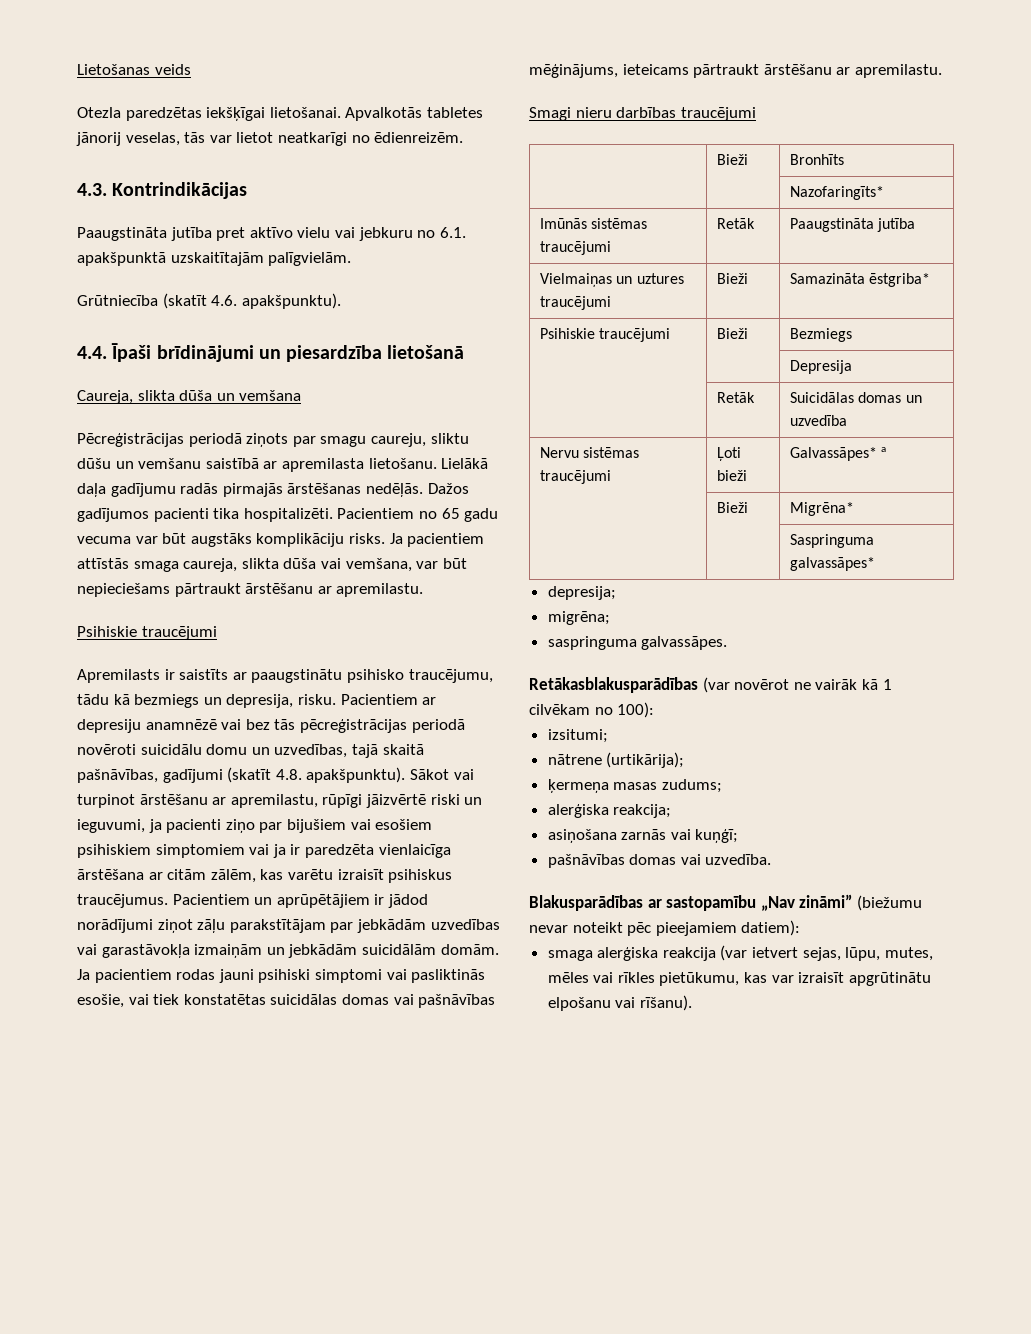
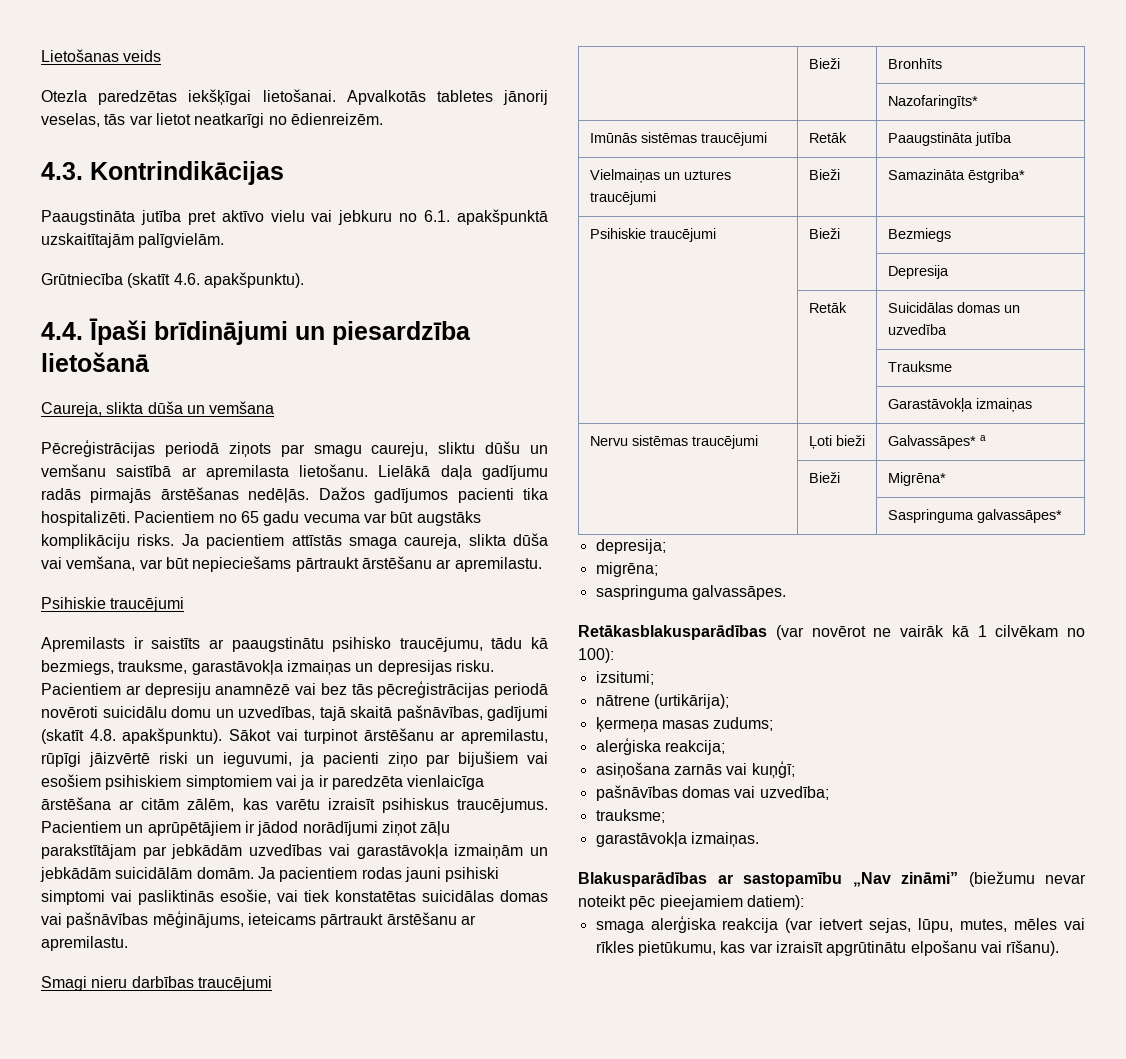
[134,694,294,708] bezmiegs un depresija, -> [41,660,452,675] bezmiegs, trauksme, garastāvokļa izmaiņas un depresijas
(848, 420) none -> [887,361,952,372] [887,398,1032,412] // | | Trauksme // | | Garastāvokļa izmaiņas
[705,854,772,865] uzvedība. -> [759,786,829,800] [595,809,665,823] [595,832,759,847] uzvedība; // trauksme; // garastāvokļa izmaiņas.

